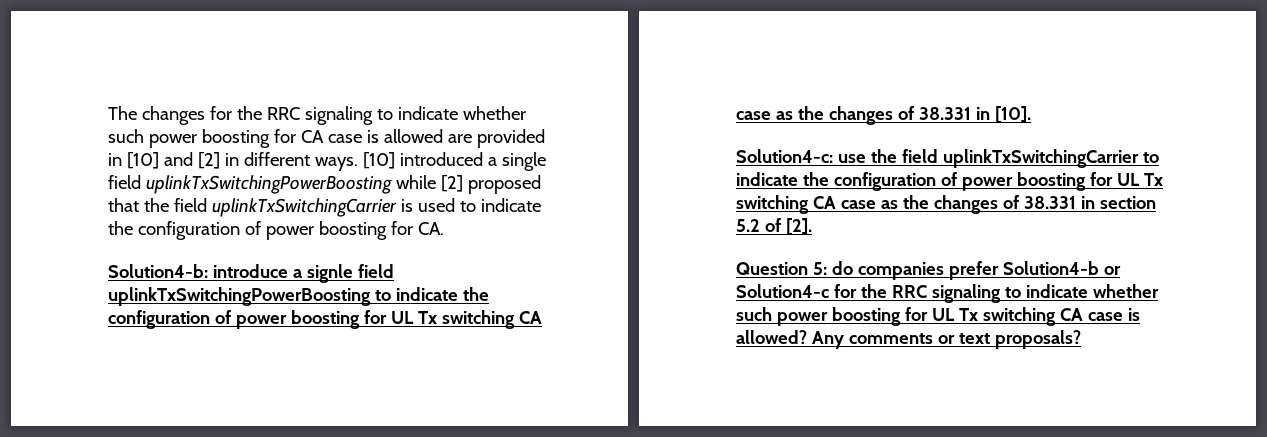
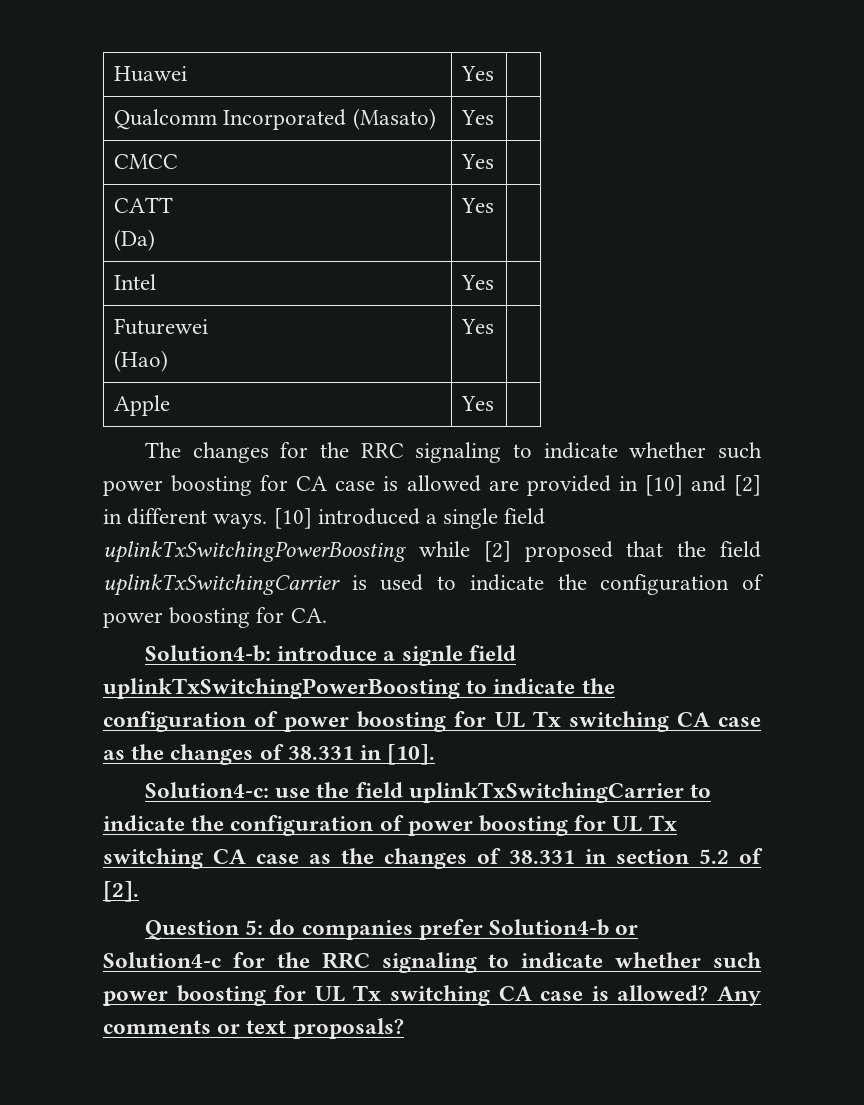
(108, 113) none -> [114,66,188,82] [461,66,495,81] [114,108,436,130] [461,110,495,125] [114,154,179,169] [461,154,495,169] [114,197,174,213] [114,229,156,251] [461,198,495,213] [114,274,157,290] [461,275,495,290] [114,318,209,335] [114,350,169,372] [461,319,495,334] [114,395,171,416] [461,396,495,411] Huawei | Yes | // Qualcomm Incorporated (Masato) | Yes | // CMCC | Yes | // CATT // (Da) | Yes | // Intel | Yes | // Futurewei // (Hao) | Yes | // Apple | Yes | //

